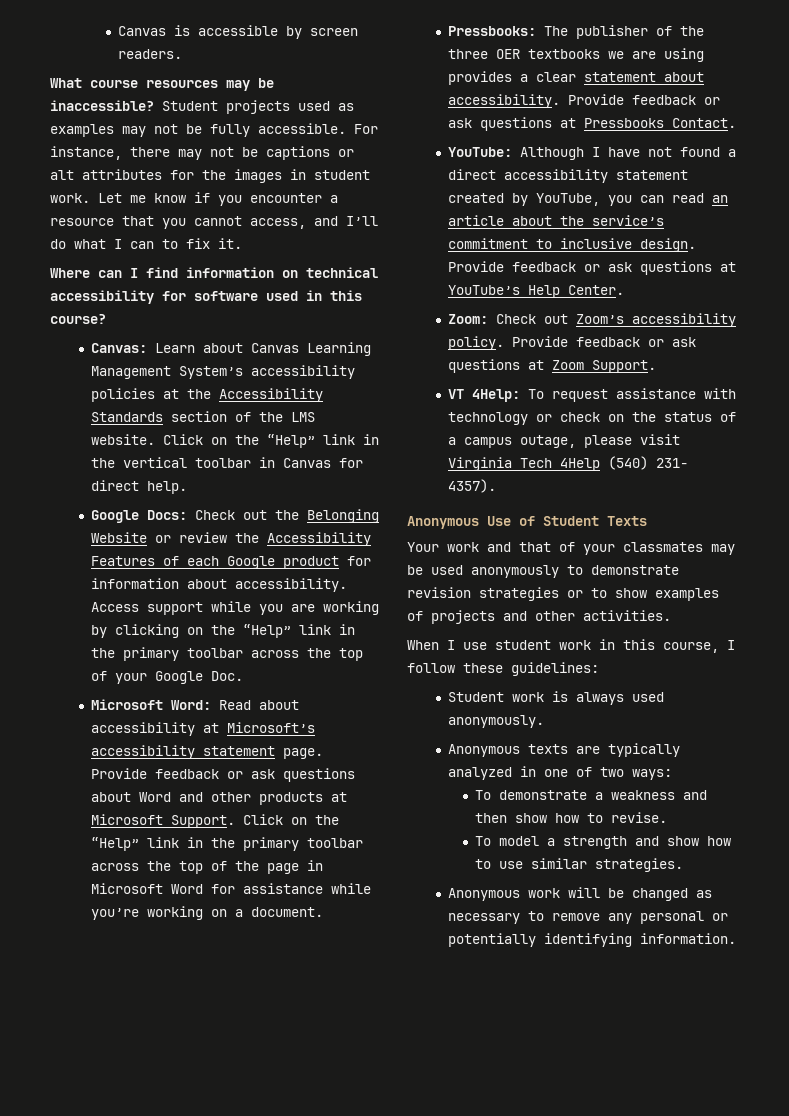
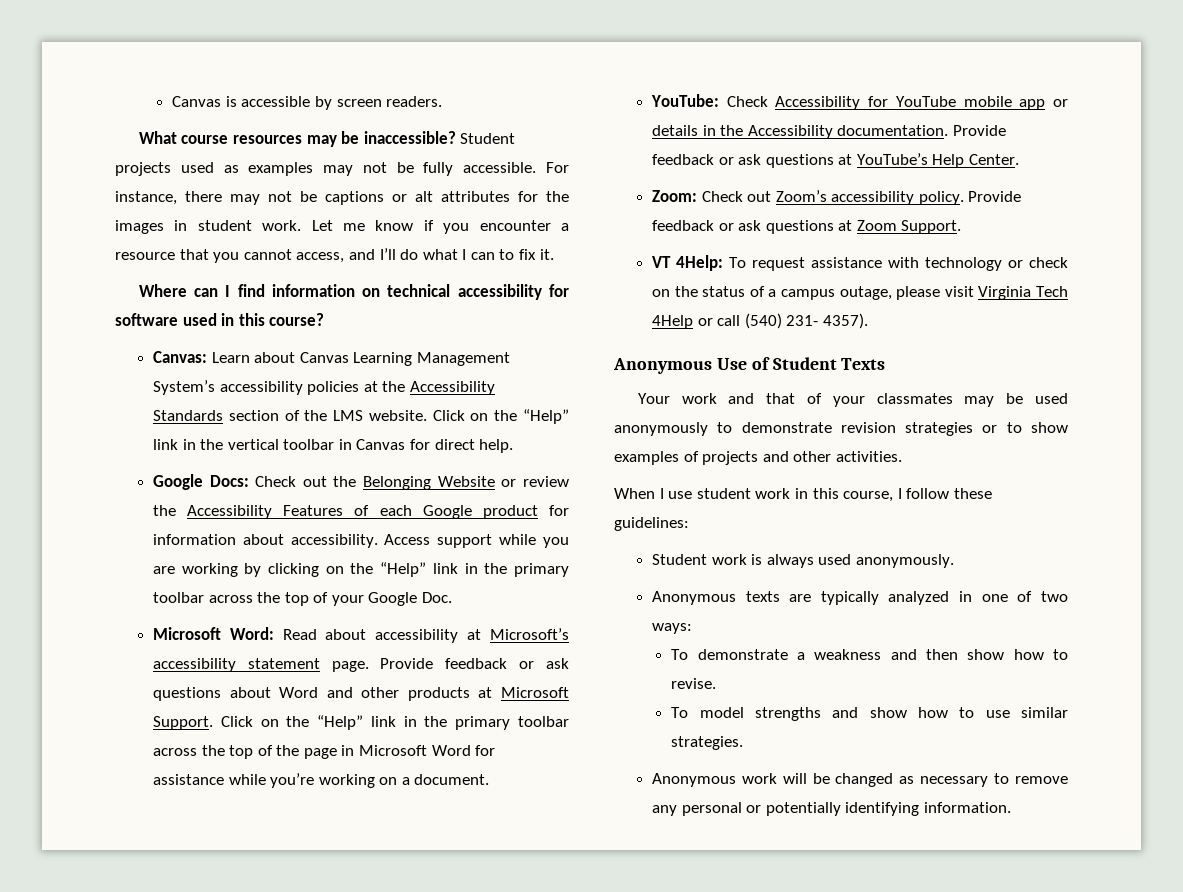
[448,25,705,39] [448,48,705,62] [448,71,705,85] [448,94,721,108] [448,117,737,131] [448,147,737,160] [448,169,689,183] [448,193,729,206] [448,215,665,226] [448,238,697,252] Pressbooks: The publisher of the three OER textbooks we are using provides a clear statement about accessibility. Provide feedback or ask questions at Pressbooks Contact. // YouTube: Although I have not found a direct accessibility statement created by YouTube, you can read an article about the service’s commitment to inclusive design. -> [650,94,1068,110] [651,125,949,139] YouTube: Check Accessibility for YouTube mobile app or details in the Accessibility documentation.
(601, 464) none -> [697,315,741,326] or call
[546,836,627,849] a strength -> [754,707,821,721] strengths

